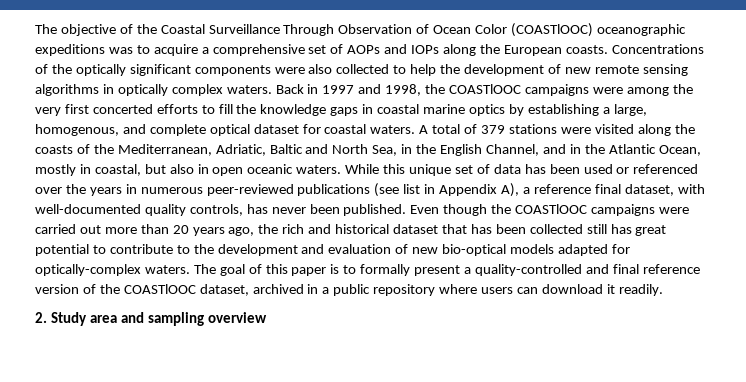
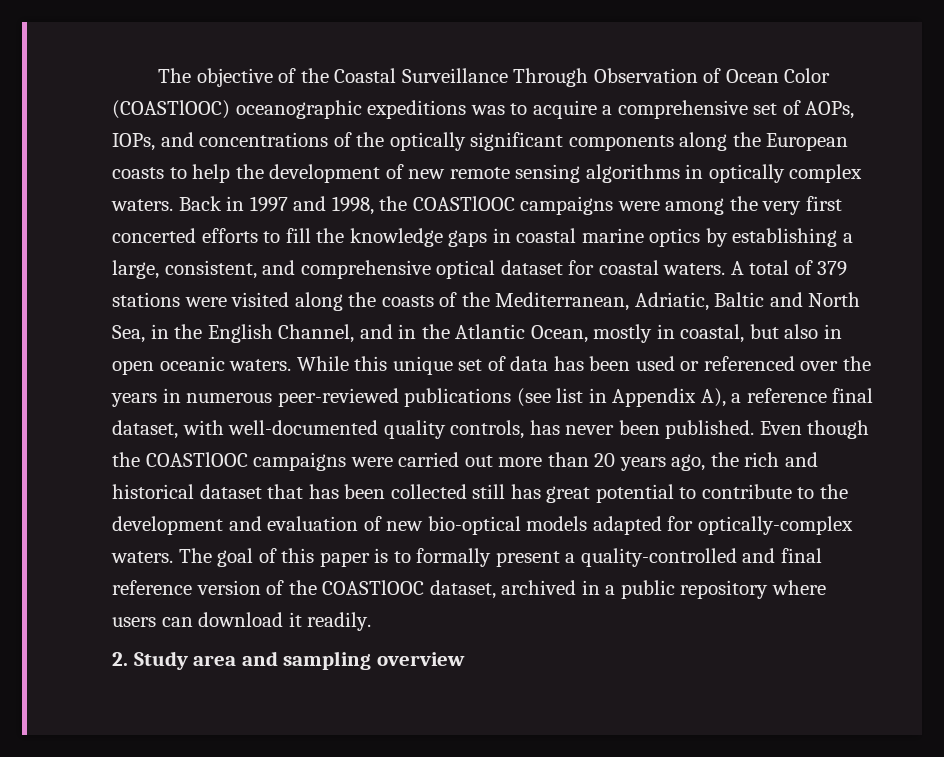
[347,44,704,56] AOPs and IOPs along the European coasts. Concentrations -> [805,101,855,119] [112,132,329,151] AOPs, IOPs, and concentrations
[274,64,390,74] were also collected -> [679,132,849,151] [112,167,164,179] along the European coasts
[35,124,206,136] homogenous, and complete -> [164,260,431,279] consistent, and comprehensive

